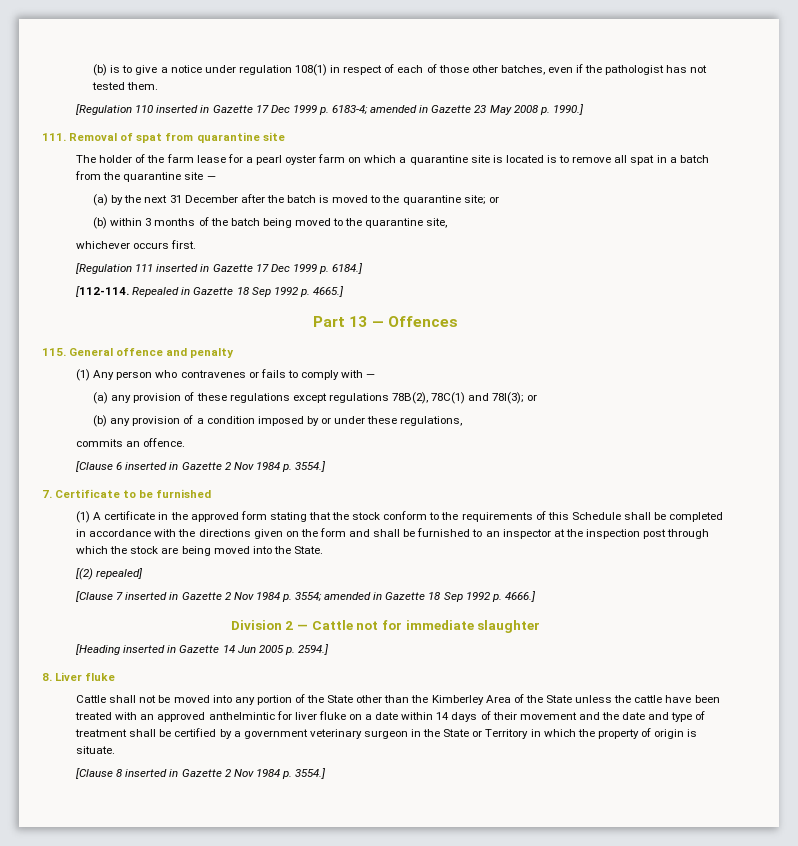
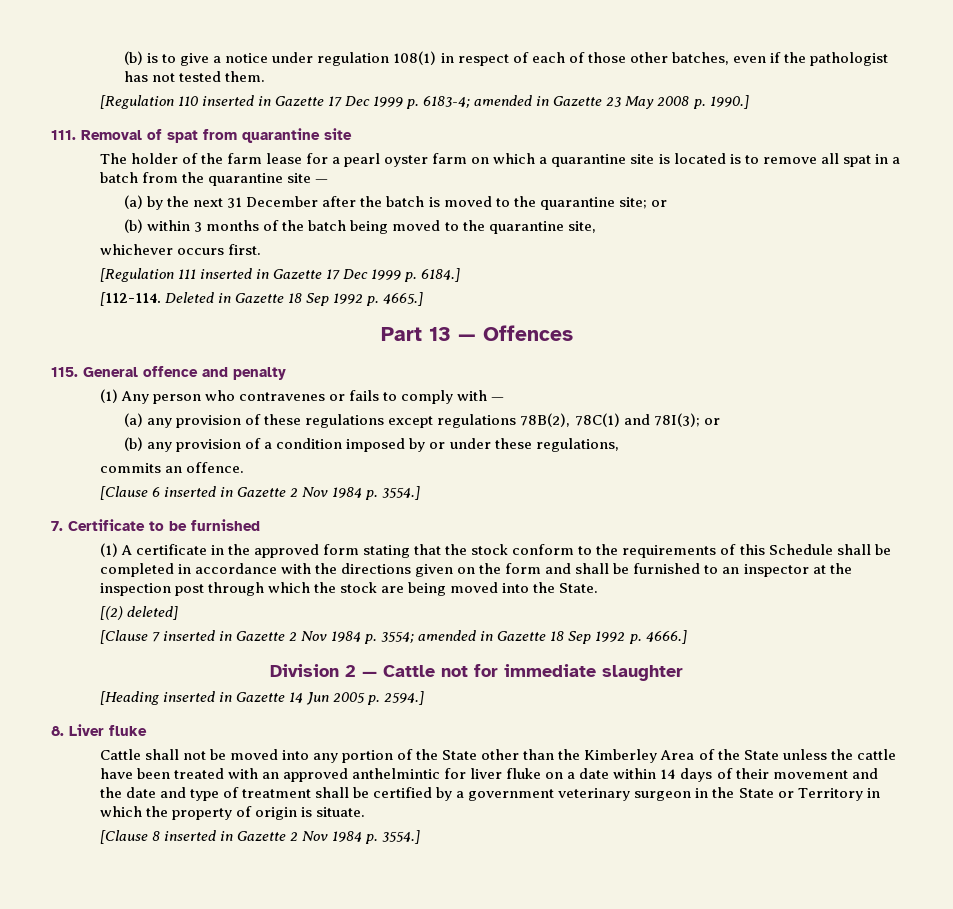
[132,287,180,297] Repealed -> [164,292,214,303] Deleted
[96,568,144,579] repealed] -> [126,606,178,620] deleted]

